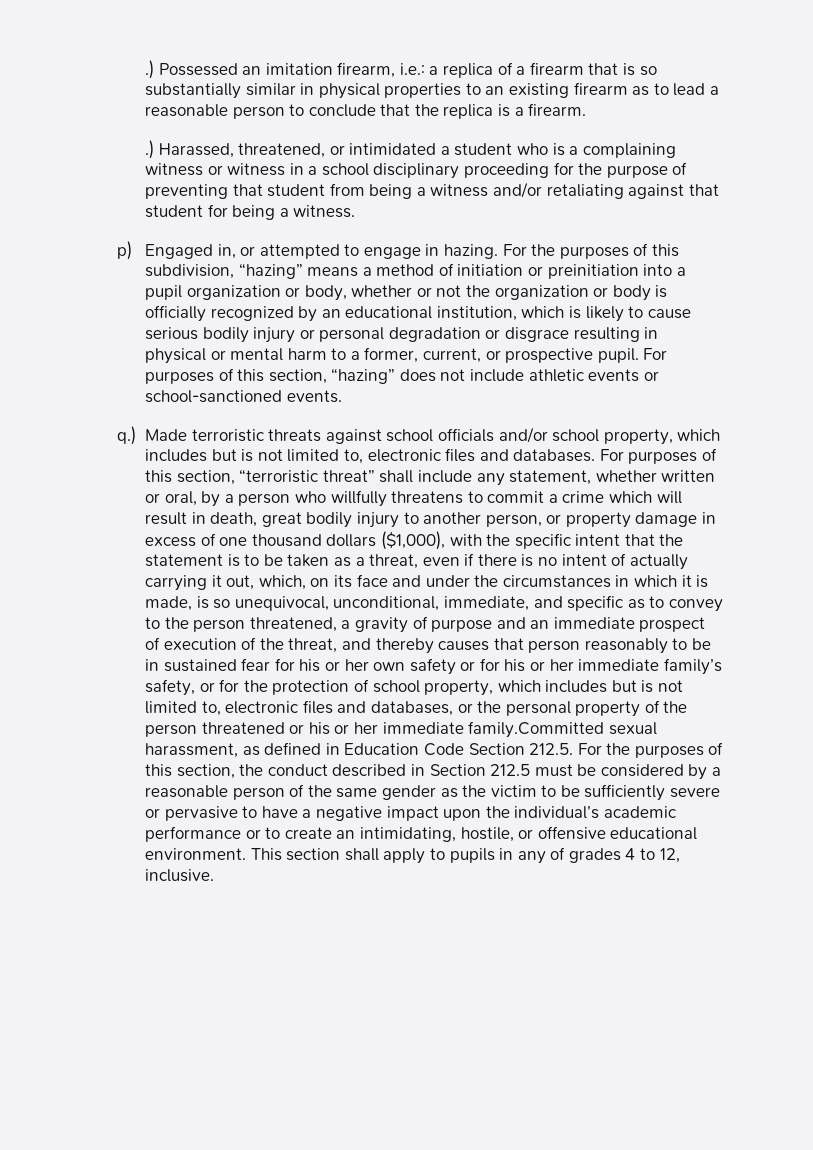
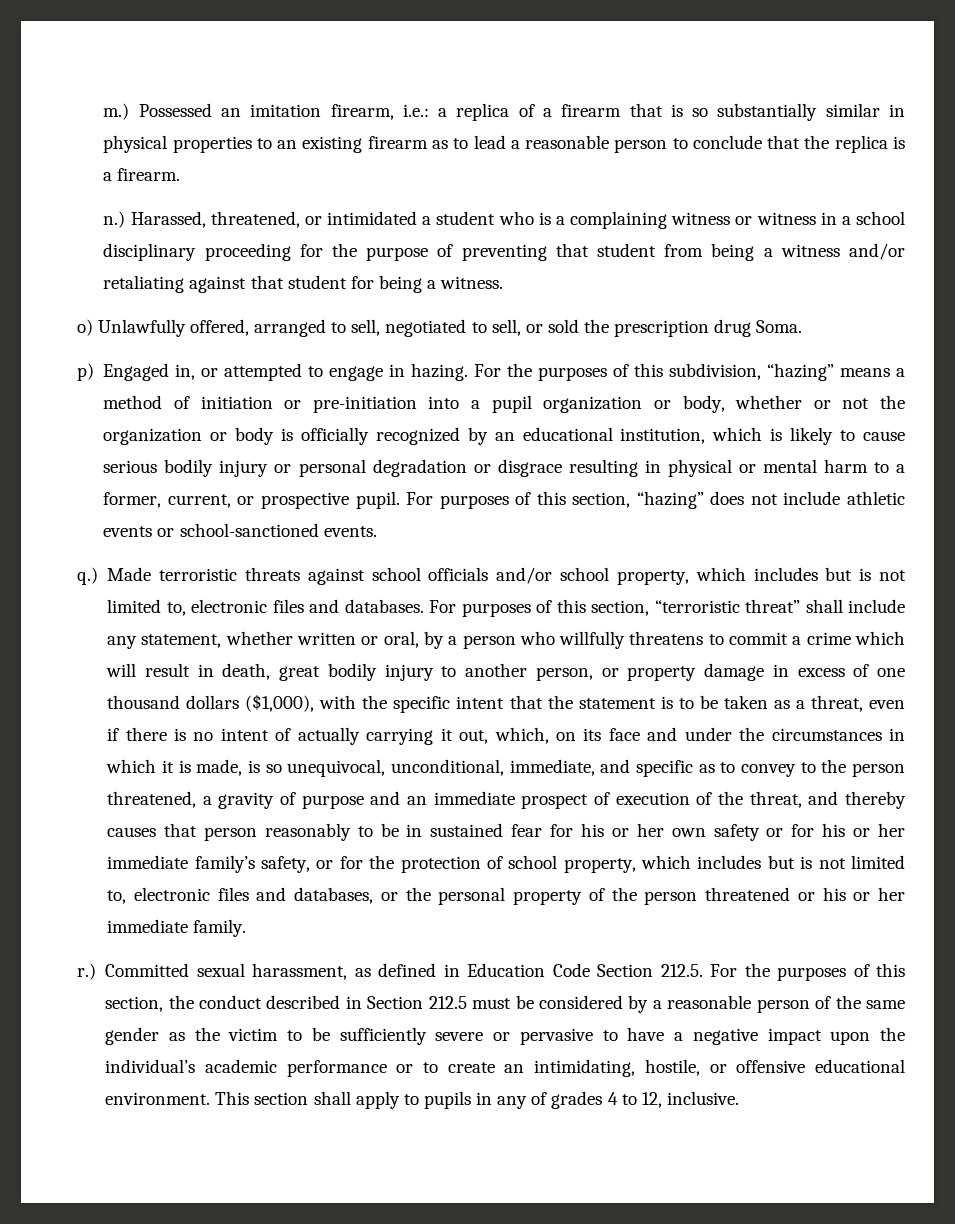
[144,60,154,79] .) -> [103,103,130,120] m.)
[144,140,154,159] .) -> [103,211,126,228] n.)
(356, 211) none -> [76,319,803,337] // o) Unlawfully offered, arranged to sell, negotiated to sell, or sold the prescription drug Soma.
[547,264,639,279] preinitiation -> [312,396,417,413] pre-initiation
[468,721,605,738] family.Committed -> [193,919,247,937] [76,963,190,980] family. // r.) Committed

